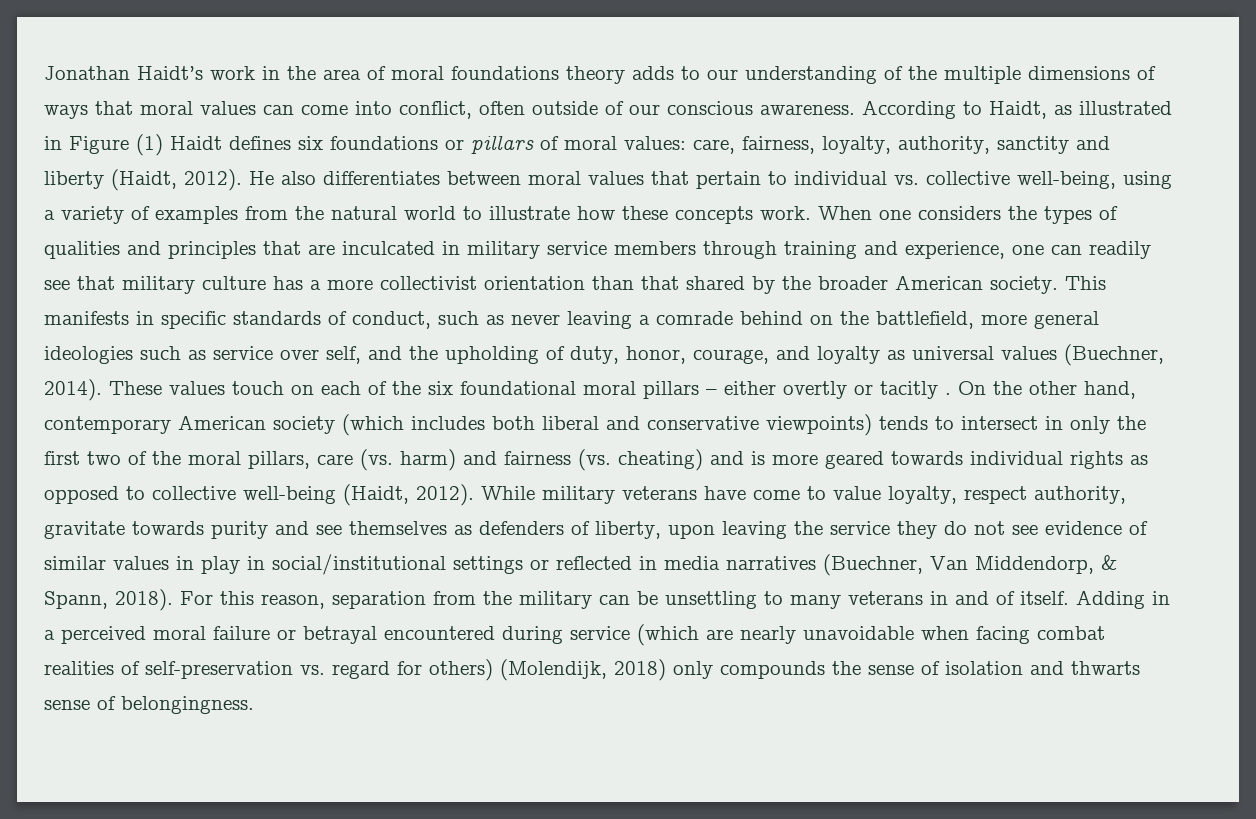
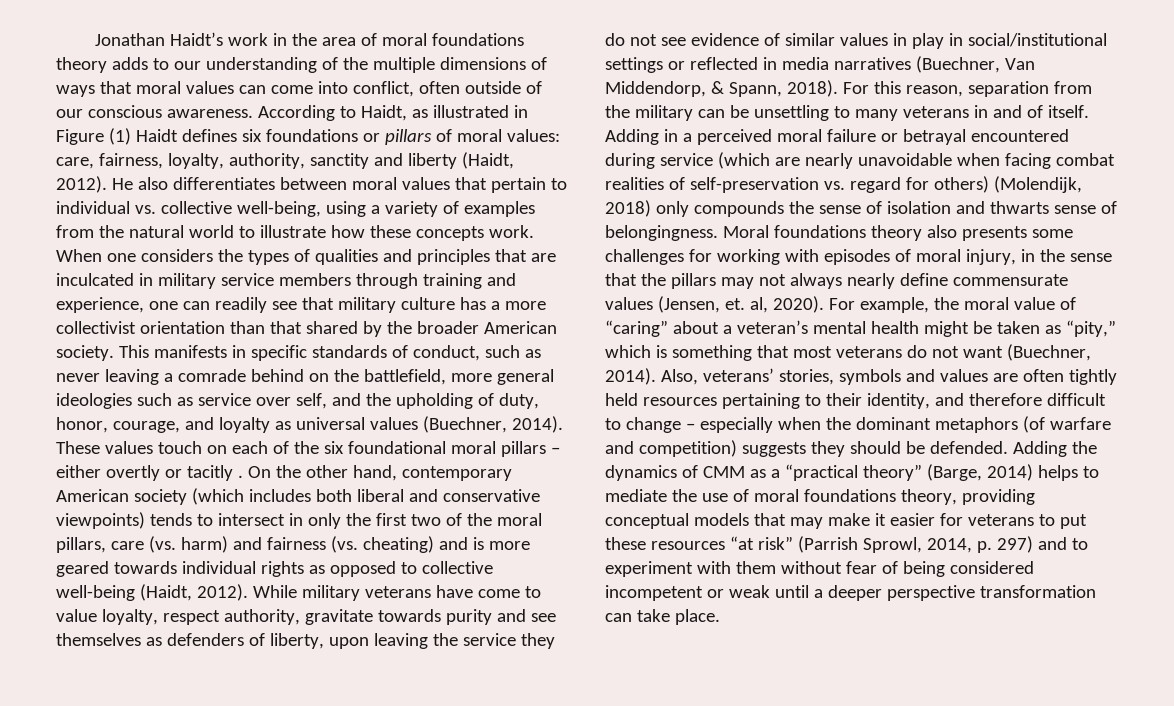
(254, 705) none -> [722,225,1073,241] [605,249,1112,265] [605,273,1068,289] [605,296,1076,313] [605,320,1116,337] [605,344,1091,361] [605,368,1117,385] [605,393,1106,409] [605,416,1111,433] [605,440,1097,457] [605,464,1099,481] [605,489,1035,505] [605,513,1087,529] [605,536,1088,553] [605,561,1034,577] [605,585,1096,601] [605,609,720,625] Moral foundations theory also presents some challenges for working with episodes of moral injury, in the sense that the pillars may not always nearly define commensurate values (Jensen, et. al, 2020). For example, the moral value of “caring” about a veteran’s mental health might be taken as “pity,” which is something that most veterans do not want (Buechner, 2014). Also, veterans’ stories, symbols and values are often tightly held resources pertaining to their identity, and therefore difficult to change – especially when the dominant metaphors (of warfare and competition) suggests they should be defended. Adding the dynamics of CMM as a “practical theory” (Barge, 2014) helps to mediate the use of moral foundations theory, providing conceptual models that may make it easier for veterans to put these resources “at risk” (Parrish Sprowl, 2014, p. 297) and to experiment with them without fear of being considered incompetent or weak until a deeper perspective transformation can take place.

